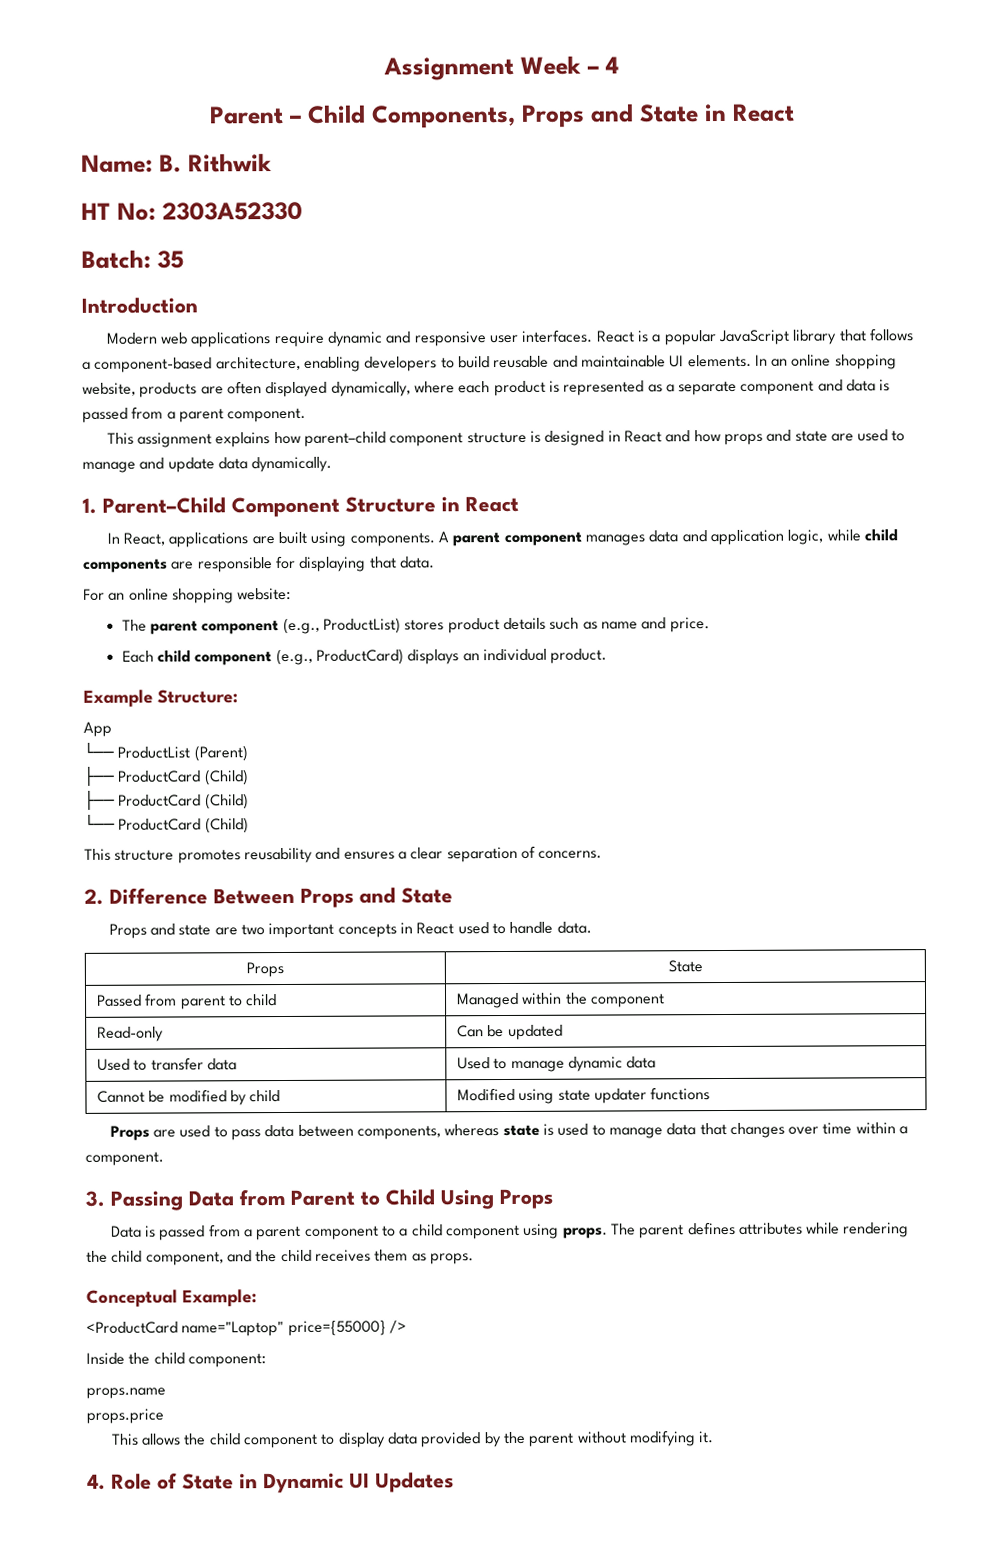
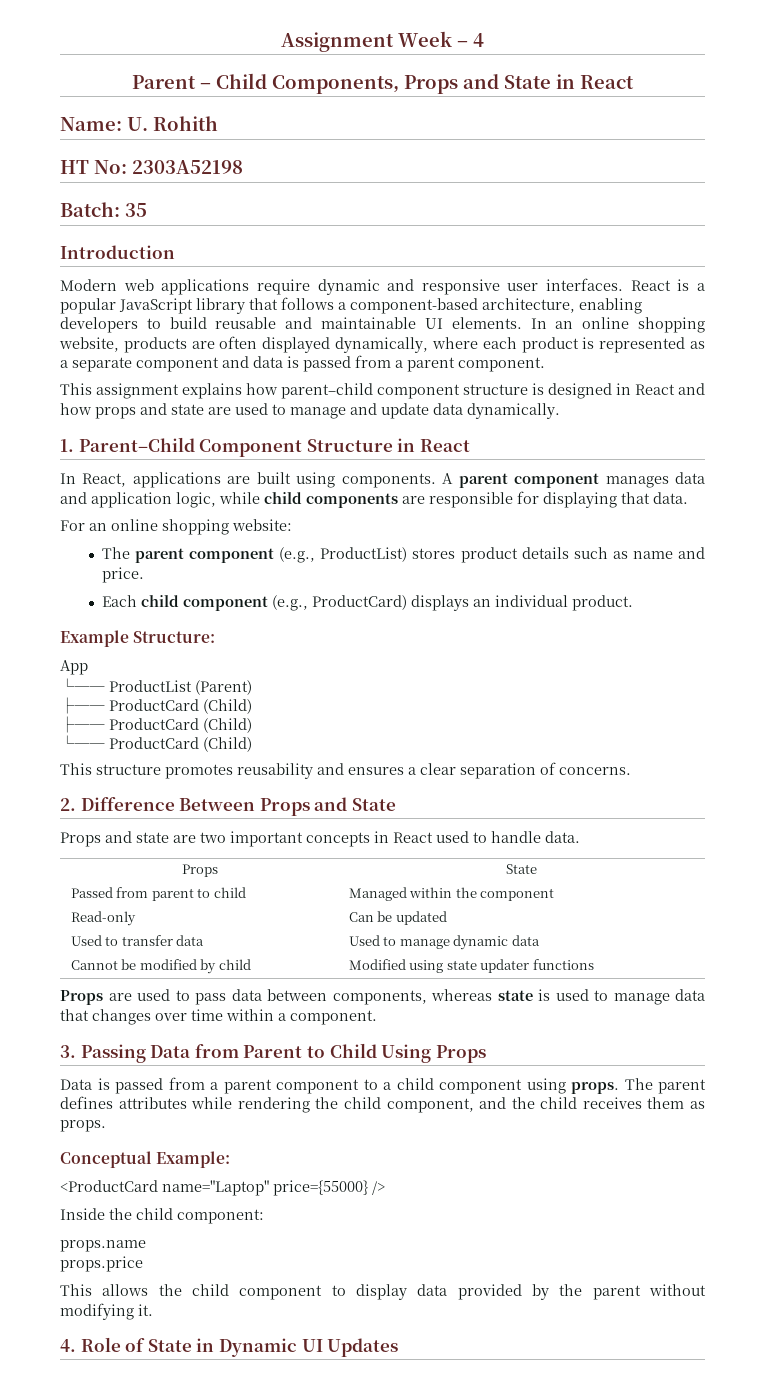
[159,153,272,173] B. Rithwik -> [127,116,218,131] U. Rohith
[162,201,303,221] 2303A52330 -> [132,160,243,174] 2303A52198

